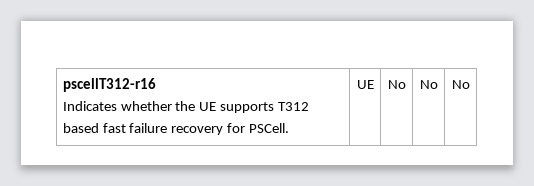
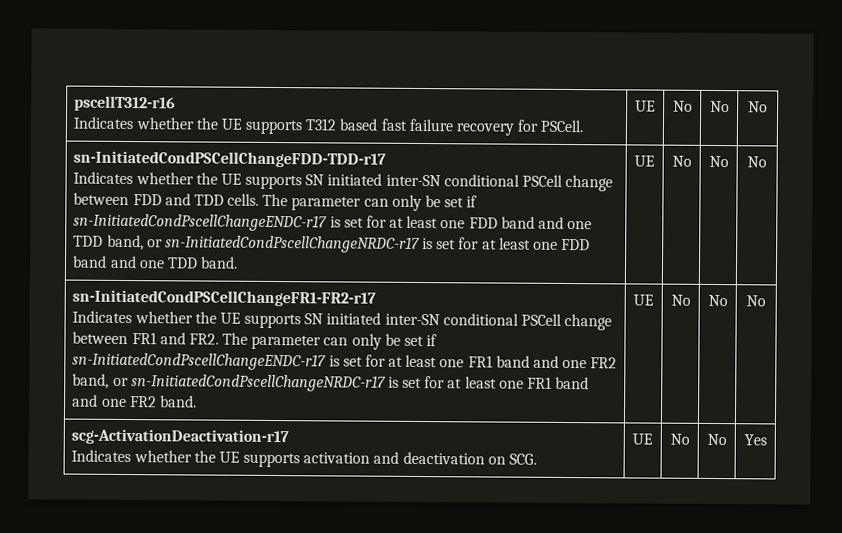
(470, 84) none -> [73,150,387,168] [73,171,614,192] [73,192,478,212] [73,213,593,232] [73,234,591,253] [72,255,239,269] [634,155,655,167] [671,155,692,167] [708,155,729,168] [747,156,767,168] [72,289,377,307] [72,310,613,331] [72,331,438,350] [72,352,618,371] [72,373,590,392] [72,394,197,408] [633,294,654,306] [670,294,691,306] [707,294,728,307] [746,295,766,307] [71,428,290,446] [71,449,537,468] [632,433,653,445] [669,433,690,445] [706,433,727,446] [743,434,767,446] // sn-InitiatedCondPSCellChangeFDD-TDD-r17 // Indicates whether the UE supports SN initiated inter-SN conditional PSCell change between FDD and TDD cells. The parameter can only be set if sn-InitiatedCondPscellChangeENDC-r17 is set for at least one FDD band and one TDD band, or sn-InitiatedCondPscellChangeNRDC-r17 is set for at least one FDD band and one TDD band. | UE | No | No | No // sn-InitiatedCondPSCellChangeFR1-FR2-r17 // Indicates whether the UE supports SN initiated inter-SN conditional PSCell change between FR1 and FR2. The parameter can only be set if sn-InitiatedCondPscellChangeENDC-r17 is set for at least one FR1 band and one FR2 band, or sn-InitiatedCondPscellChangeNRDC-r17 is set for at least one FR1 band and one FR2 band. | UE | No | No | No // scg-ActivationDeactivation-r17 // Indicates whether the UE supports activation and deactivation on SCG. | UE | No | No | Yes

